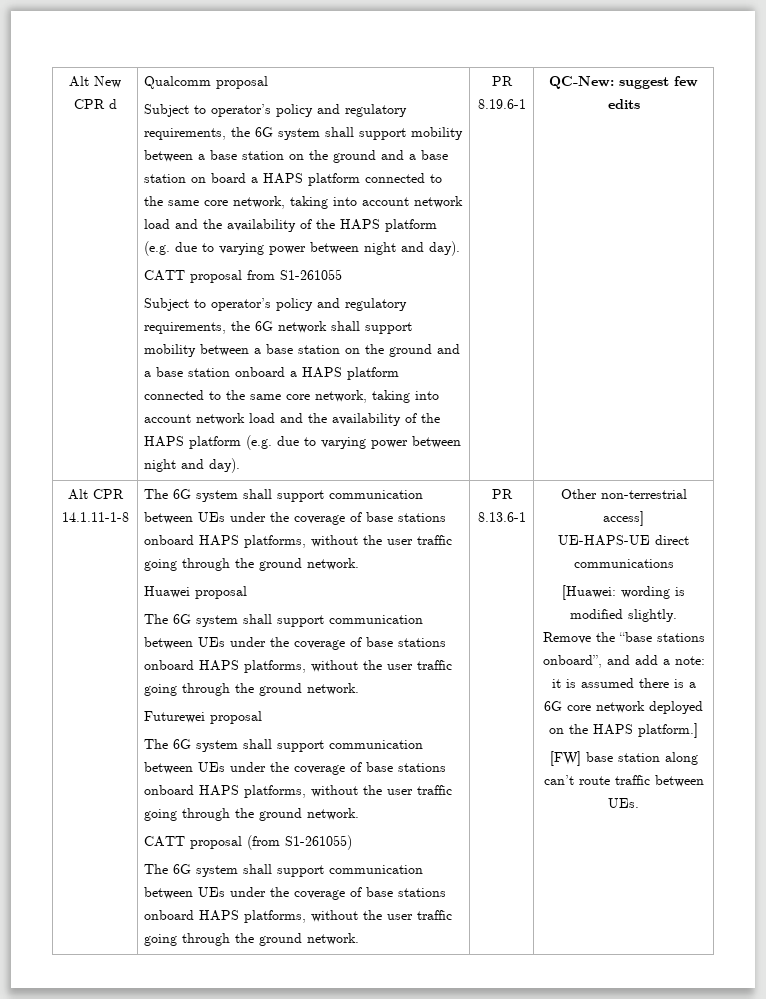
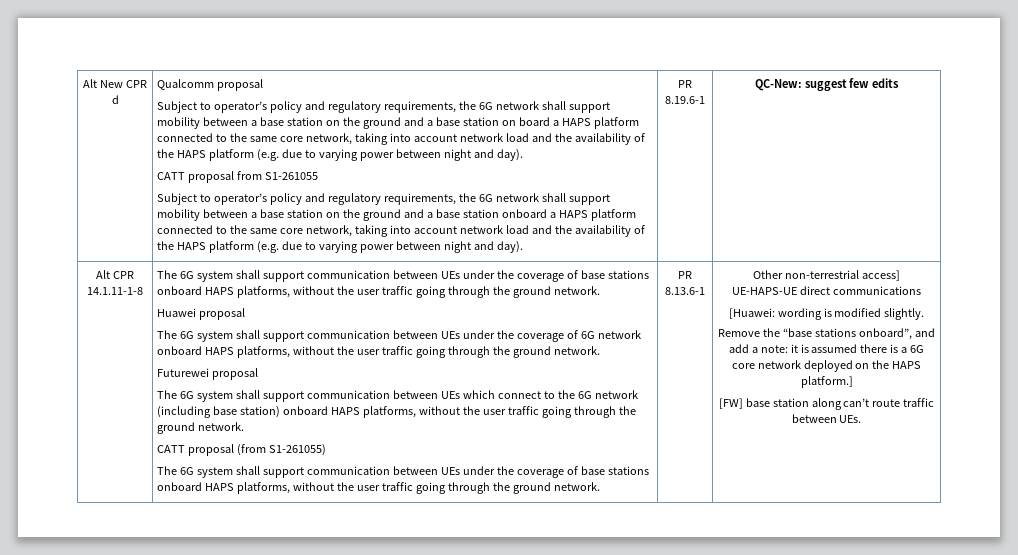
[278,128,321,140] system -> [496,101,540,110] network
[366,637,447,647] base stations -> [580,330,641,339] 6G network
[230,762,447,775] under the coverage of base stations -> [463,390,638,399] [157,406,281,418] which connect to the 6G network (including base station)

